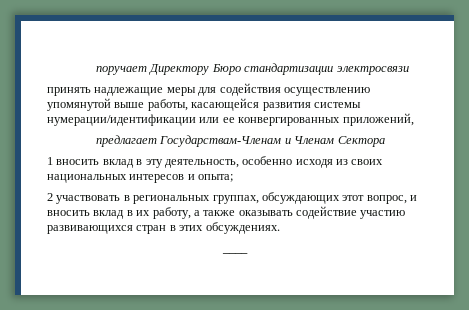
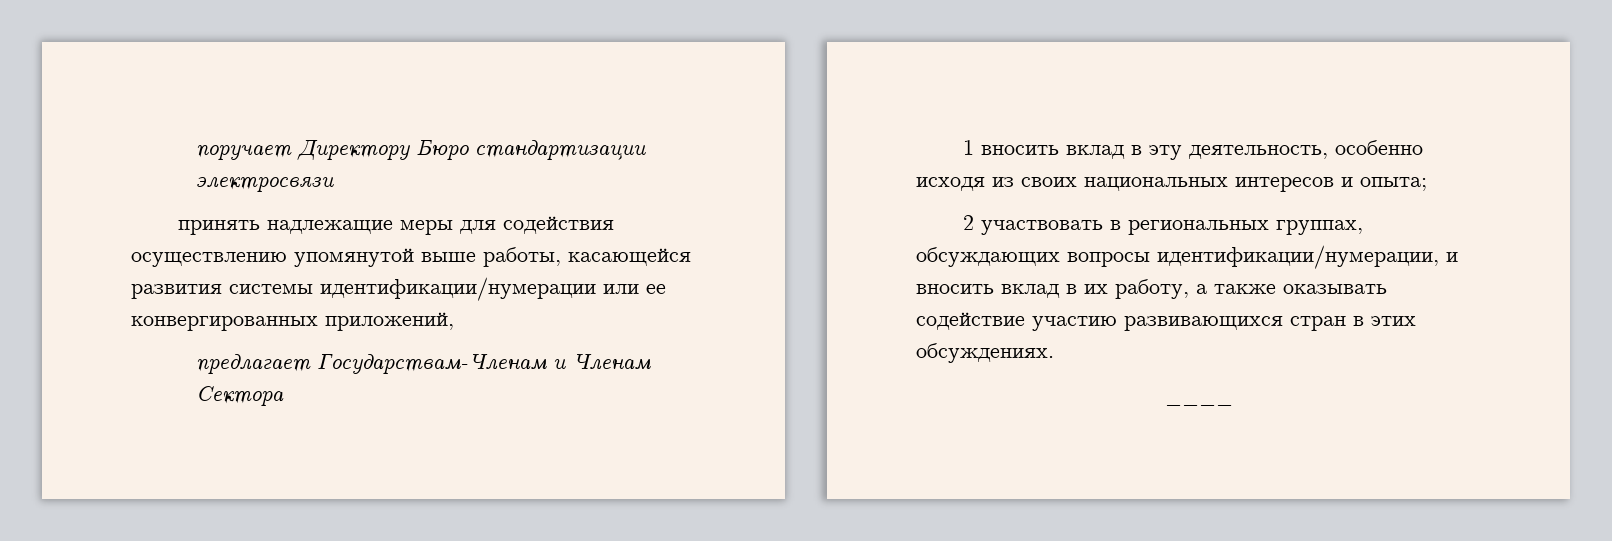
[47,114,196,126] нумерации/идентификации -> [320,277,596,301] идентификации/нумерации
[342,195,407,204] этот вопрос, -> [1067,245,1439,269] вопросы идентификации/нумерации,

